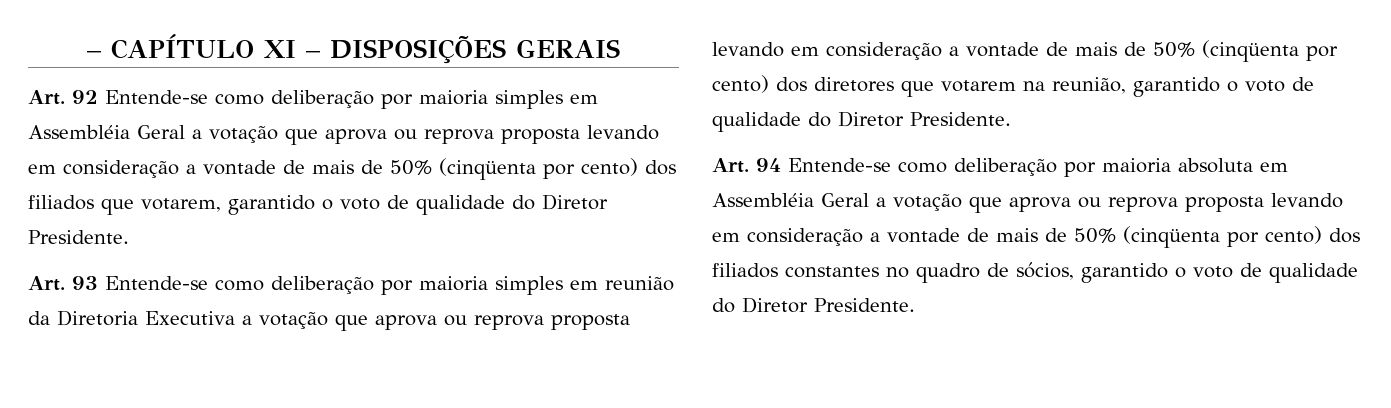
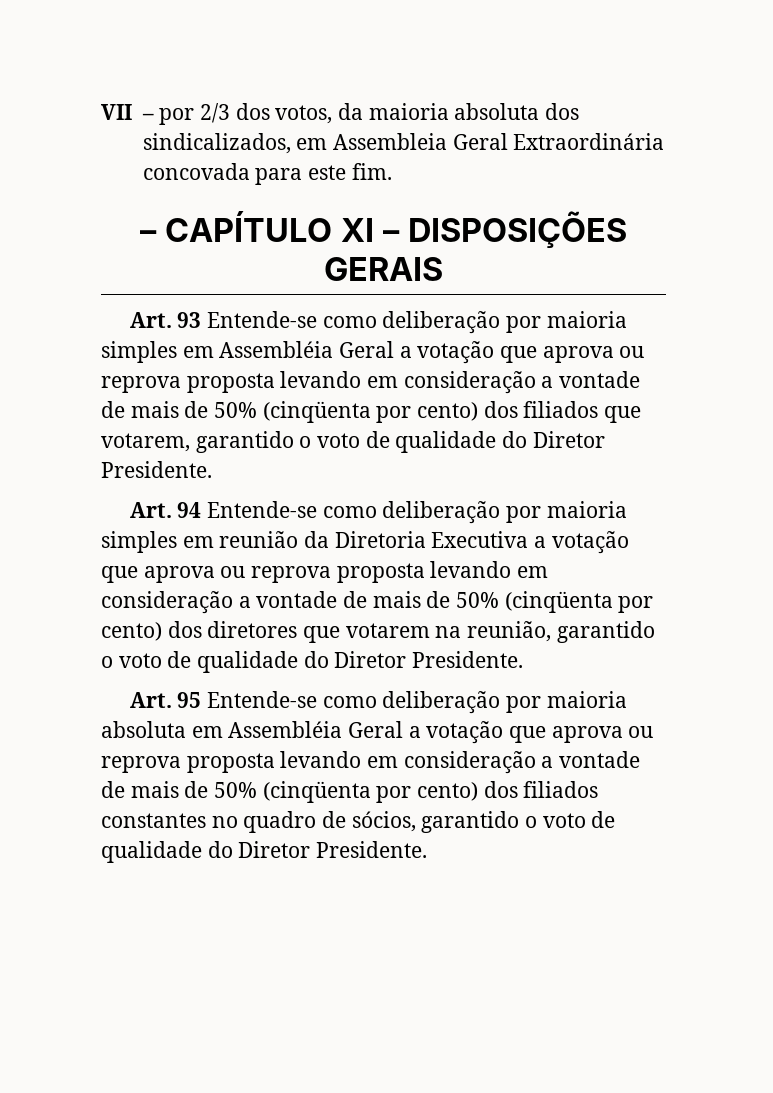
(87, 54) none -> [101,103,579,125] [142,133,665,154] [142,163,392,185] VII – por 2/3 dos votos, da maioria absoluta dos sindicalizados, em Assembleia Geral Extraordinária concovada para este fim. //
[72,90,98,104] 92 -> [177,312,202,328] 93
[72,276,98,290] 93 -> [177,502,202,518] 94
[756,158,781,172] 94 -> [177,692,202,708] 95

